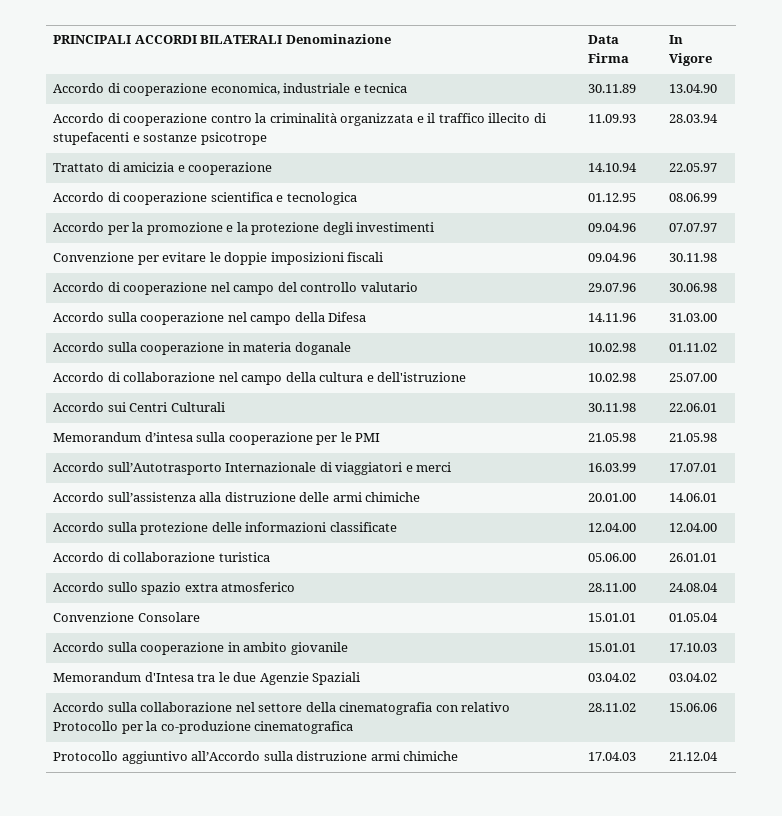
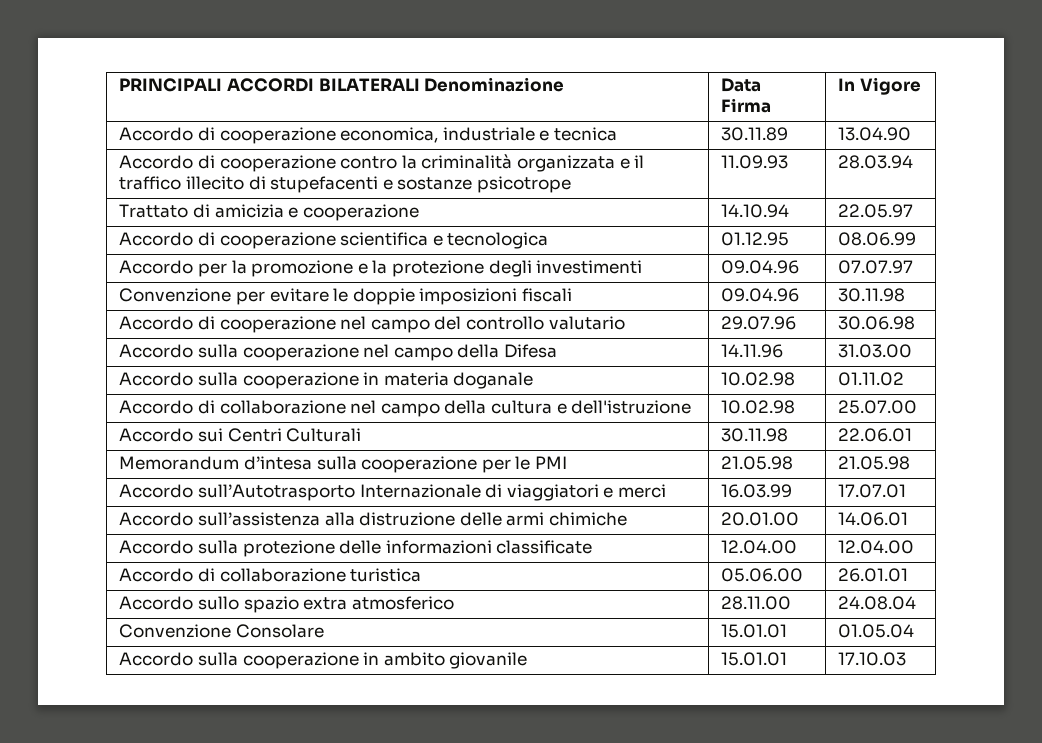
[53,672,361,685] [588,673,637,682] [669,673,718,682] [53,702,511,715] [53,721,354,734] [588,703,637,712] [669,703,718,712] [53,751,459,764] [588,752,637,761] [669,752,719,761] // Memorandum d'Intesa tra le due Agenzie Spaziali | 03.04.02 | 03.04.02 // Accordo sulla collaborazione nel settore della cinematografia con relativo Protocollo per la co-produzione cinematografica | 28.11.02 | 15.06.06 // Protocollo aggiuntivo all’Accordo sulla distruzione armi chimiche | 17.04.03 | 21.12.04 -> (907, 659) none

